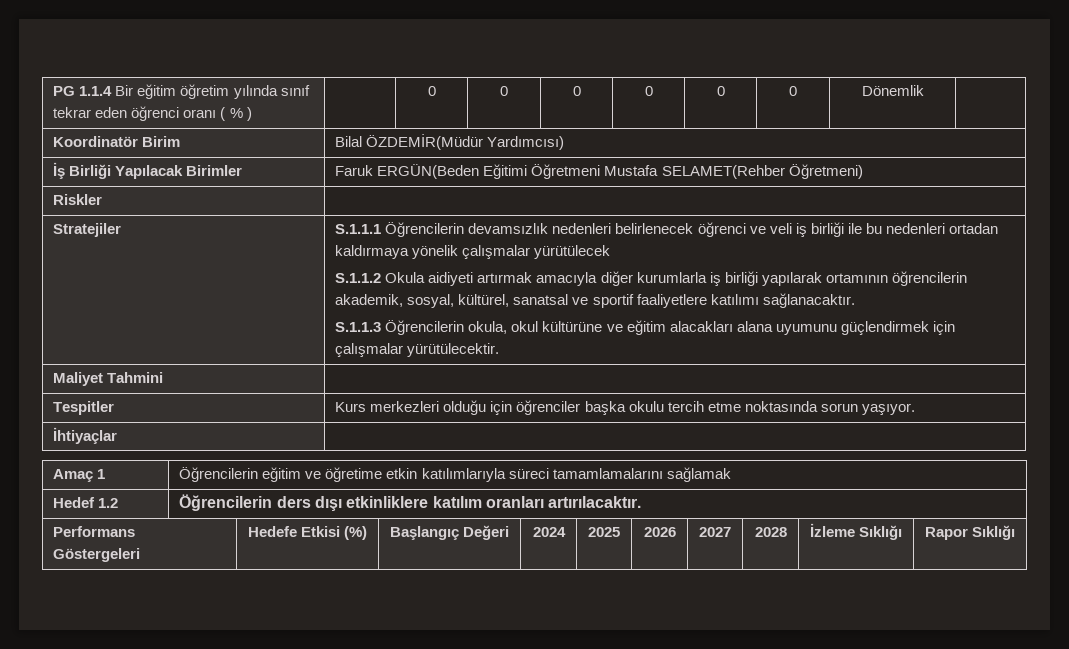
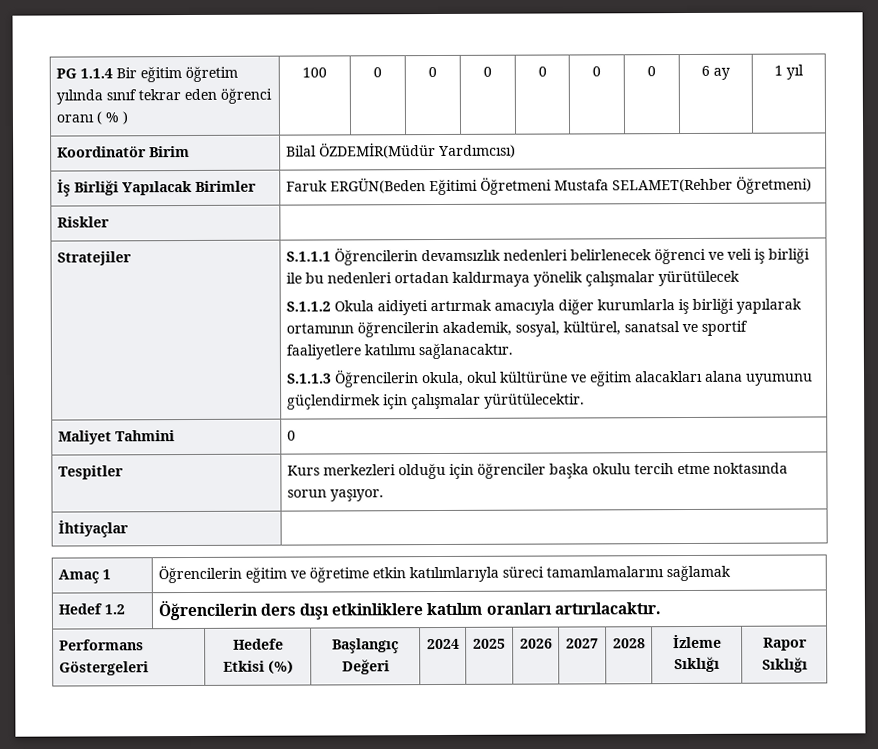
(252, 114) none -> [302,67,327,78] 100
[861,85,924,96] Dönemlik | -> [701,65,730,80] [774,64,804,80] 6 ay | 1 yıl
(164, 377) none -> [286,430,296,441] 0

